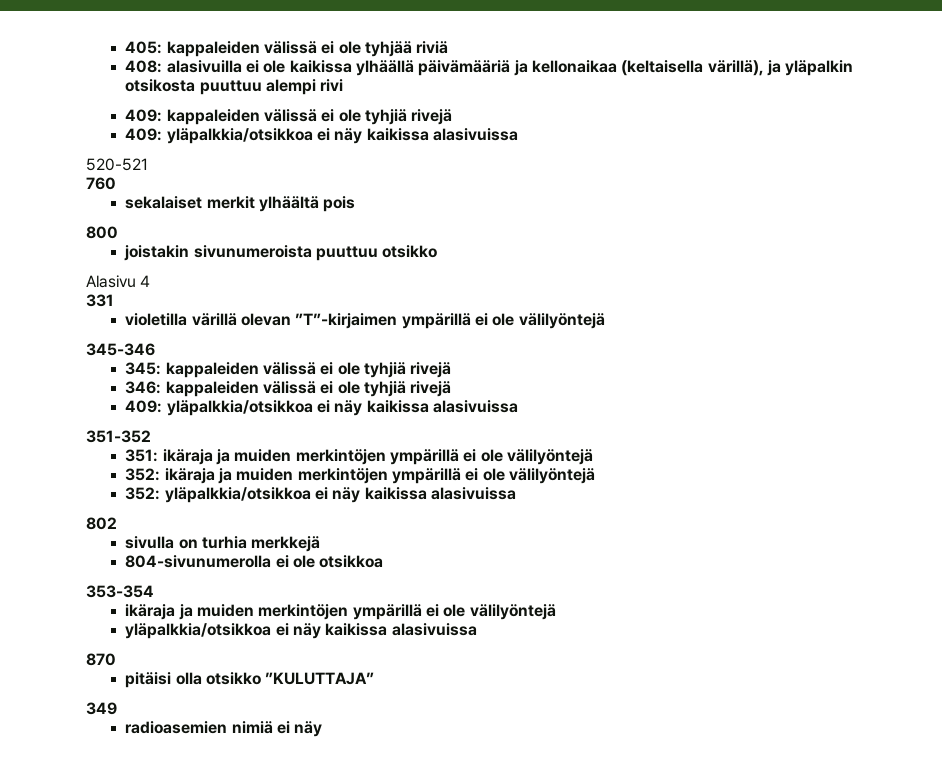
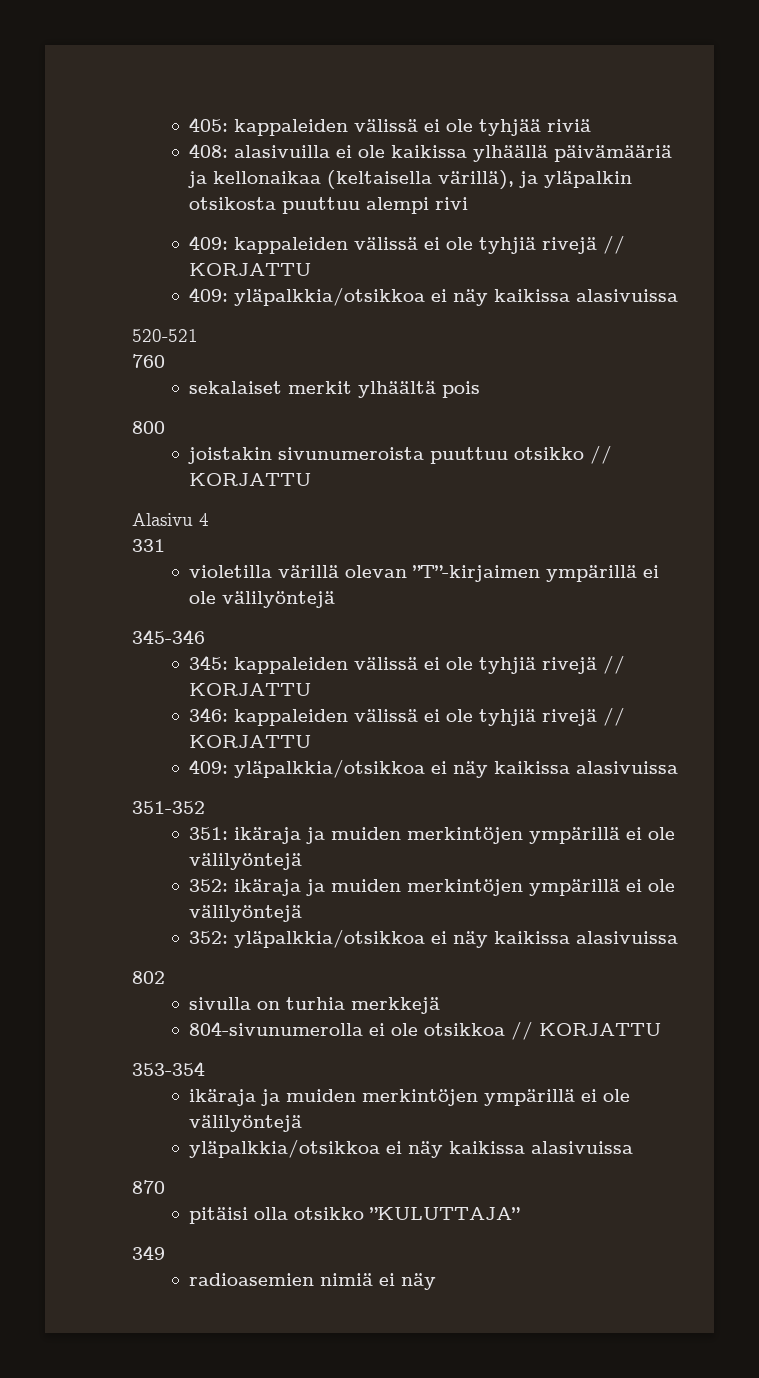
(453, 117) none -> [602,235,625,254] [188,263,311,276] // KORJATTU
(438, 251) none -> [589,445,612,464] [188,473,311,486] // KORJATTU
(452, 370) none -> [602,655,625,674] [188,683,311,696] // KORJATTU
(452, 389) none -> [602,707,625,726] [188,735,311,748] // KORJATTU
(384, 561) none -> [510,1021,661,1040] // KORJATTU

